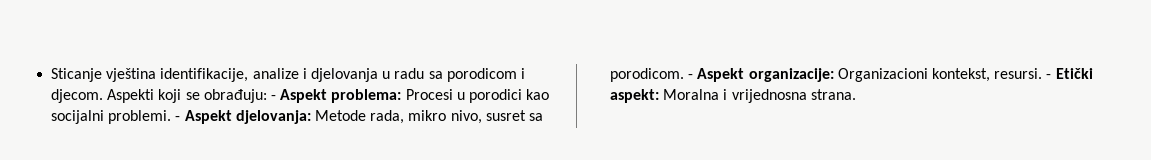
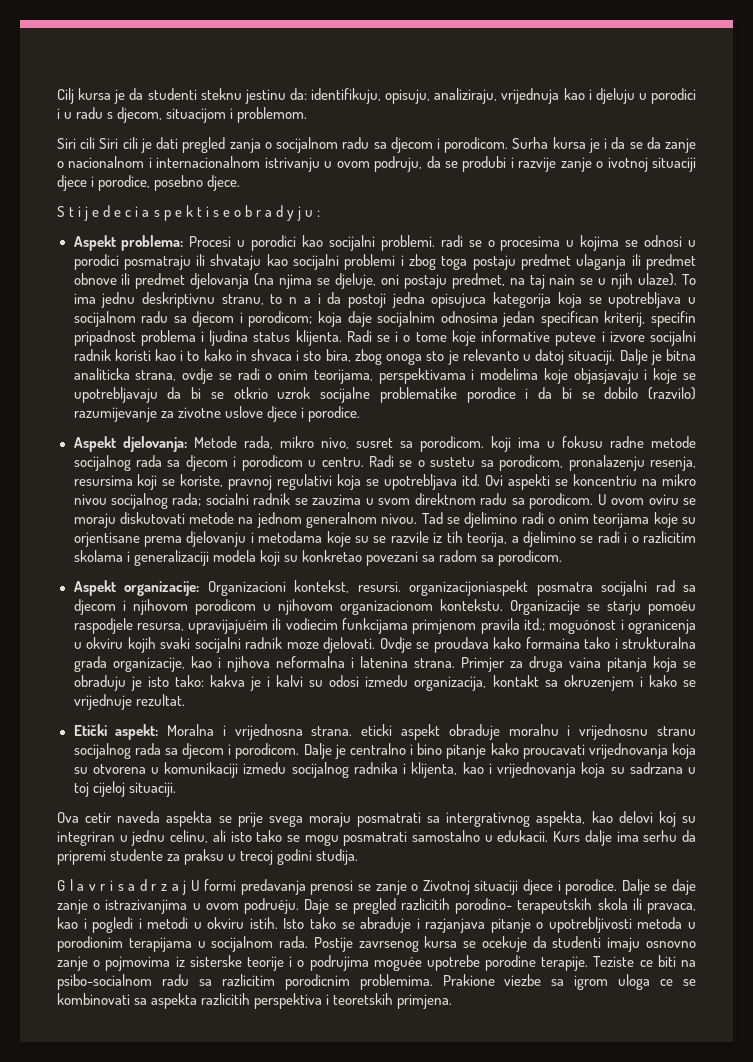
[51,68,525,82] [51,89,276,103] Sticanje vještina identifikacije, analize i djelovanja u radu sa porodicom i djecom. Aspekti koji se obrađuju: - -> [57,88,696,104] [57,107,308,123] [57,137,697,153] [57,156,696,172] [57,175,241,191] [57,205,321,221] Cilj kursa je da studenti steknu jestinu da: identifikuju, opisuju, analiziraju, vrijednuja kao i djeluju u porodici i u radu s djecom, situacijom i problemom. // Siri cili Siri cili je dati pregled zanja o socijalnom radu sa djecom i porodicom. Surha kursa je i da se da zanje o nacionalnom i internacionalnom istrivanju u ovom podruju, da se produbi i razvije zanje o ivotnoj situaciji djece i porodice, posebno djece. // S t i j e d e c i a s p e k t i s e o b r a d y j u : //
[175,116,181,121] - -> [440,235,696,251] [73,254,696,270] [73,273,697,289] [73,292,696,308] [73,311,697,327] [73,330,696,346] [73,349,696,365] [73,368,696,384] [73,387,696,403] [73,406,360,422] radi se o procesima u kojima se odnosi u porodici posmatraju ili shvataju kao socijalni problemi i zbog toga postaju predmet ulaganja ili predmet obnove ili predmet djelovanja (na njima se djeluje, oni postaju predmet, na taj nain se u njih ulaze). To ima jednu deskriptivnu stranu, to n a i da postoji jedna opisujuca kategorija koja se upotrebljava u socijalnom radu sa djecom i porodicom; koja daje socijalnim odnosima jedan specifican kriterij, specifin pripadnost problema i ljudina status klijenta. Radi se i o tome koje informative puteve i izvore socijalni radnik koristi kao i to kako in shvaca i sto bira, zbog onoga sto je relevanto u datoj situaciji. Dalje je bitna analiticka strana, ovdje se radi o onim teorijama, perspektivama i modelima koje objasjavaju i koje se upotrebljavaju da bi se otkrio uzrok socijalne problematike porodice i da bi se dobilo (razvilo) razumijevanje za zivotne uslove djece i porodice. //
[688,74,694,79] - -> [490,436,696,452] [73,455,696,471] [73,474,696,490] [73,493,696,509] [73,512,697,528] [73,531,696,547] [73,550,563,566] koji ima u fokusu radne metode socijalnog rada sa djecom i porodicom u centru. Radi se o sustetu sa porodicom, pronalazenju resenja, resursima koji se koriste, pravnoj regulativi koja se upotrebljava itd. Ovi aspekti se koncentriu na mikro nivou socijalnog rada; socialni radnik se zauzima u svom direktnom radu sa porodicom. U ovom oviru se moraju diskutovati metode na jednom generalnom nivou. Tad se djelimino radi o onim teorijama koje su orjentisane prema djelovanju i metodama koje su se razvile iz tih teorija, a djelimino se radi i o razlicitim skolama i generalizaciji modela koji su konkretao povezani sa radom sa porodicom. //
[1046,74,1052,79] - -> [409,580,696,596] [73,599,696,615] [73,618,696,634] [73,637,696,653] [73,656,696,672] [73,675,696,691] [73,694,185,710] organizacijoniaspekt posmatra socijalni rad sa djecom i njihovom porodicom u njihovom organizacionom kontekstu. Organizacije se starju pomoéu raspodjele resursa, upravijajuéim ili vodiecim funkcijama primjenom pravila itd.; moguónost i ogranicenja u okviru kojih svaki socijalni radnik moze djelovati. Ovdje se proudava kako formaina tako i strukturalna grada organizacije, kao i njihova neformalna i latenina strana. Primjer za druga vaina pitanja koja se obraduju je isto tako: kakva je i kalvi su odosi izmedu organizacija, kontakt sa okruzenjem i kako se vrijednuje rezultat. //
(856, 94) none -> [361,724,696,740] [73,743,696,759] [73,762,697,778] [73,781,176,797] [57,811,696,827] [57,830,697,846] [57,849,359,865] [57,879,697,895] [57,898,696,914] [57,917,696,933] [57,936,696,952] [57,955,696,971] [57,974,696,990] [57,993,453,1009] eticki aspekt obraduje moralnu i vrijednosnu stranu socijalnog rada sa djecom i porodicom. Dalje je centralno i bino pitanje kako proucavati vrijednovanja koja su otvorena u komunikaciji izmedu socijalnog radnika i klijenta, kao i vrijednovanja koja su sadrzana u toj cijeloj situaciji. // Ova cetir naveda aspekta se prije svega moraju posmatrati sa intergrativnog aspekta, kao delovi koj su integriran u jednu celinu, ali isto tako se mogu posmatrati samostalno u edukacii. Kurs dalje ima serhu da pripremi studente za praksu u trecoj godini studija. // G l a v r i s a d r z a j U formi predavanja prenosi se zanje o Zivotnoj situaciji djece i porodice. Dalje se daje zanje o istrazivanjima u ovom podruéju. Daje se pregled razlicitih porodino- terapeutskih skola ili pravaca, kao i pogledi i metodi u okviru istih. Isto tako se abraduje i razjanjava pitanje o upotrebljivosti metoda u porodionim terapijama u socijalnom rada. Postije zavrsenog kursa se ocekuje da studenti imaju osnovno zanje o pojmovima iz sisterske teorije i o podrujima moguée upotrebe porodine terapije. Teziste ce biti na psibo-socialnom radu sa razlicitim porodicnim problemima. Prakione viezbe sa igrom uloga ce se kombinovati sa aspekta razlicitih perspektiva i teoretskih primjena.

